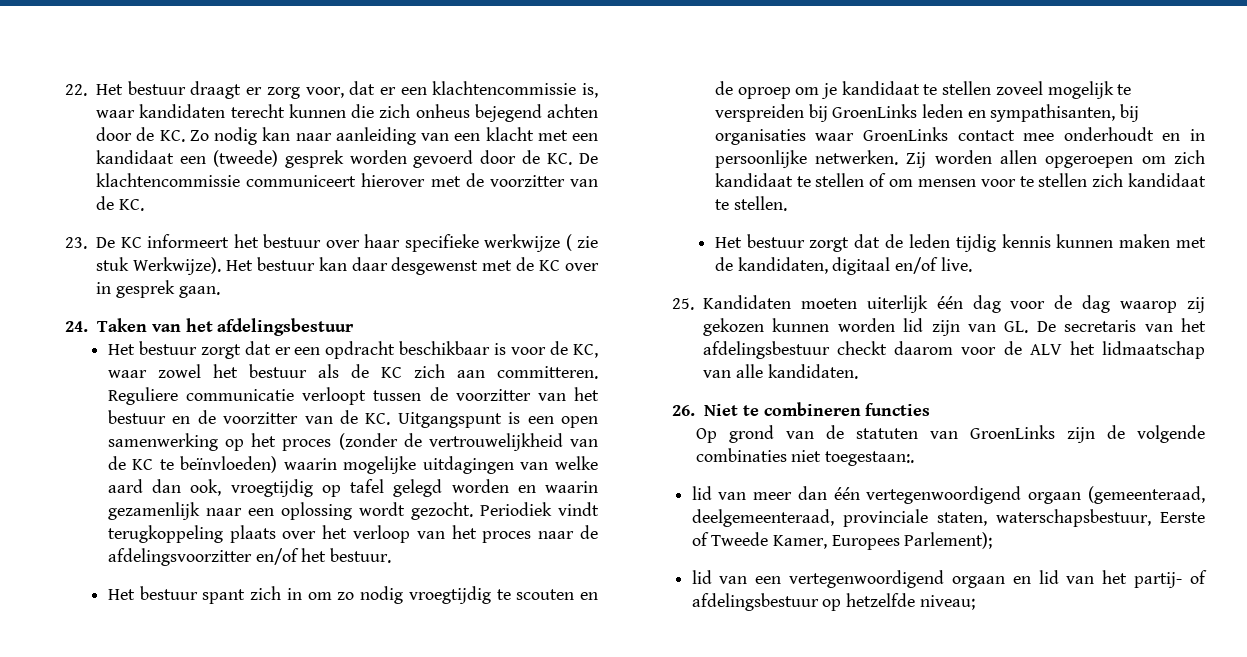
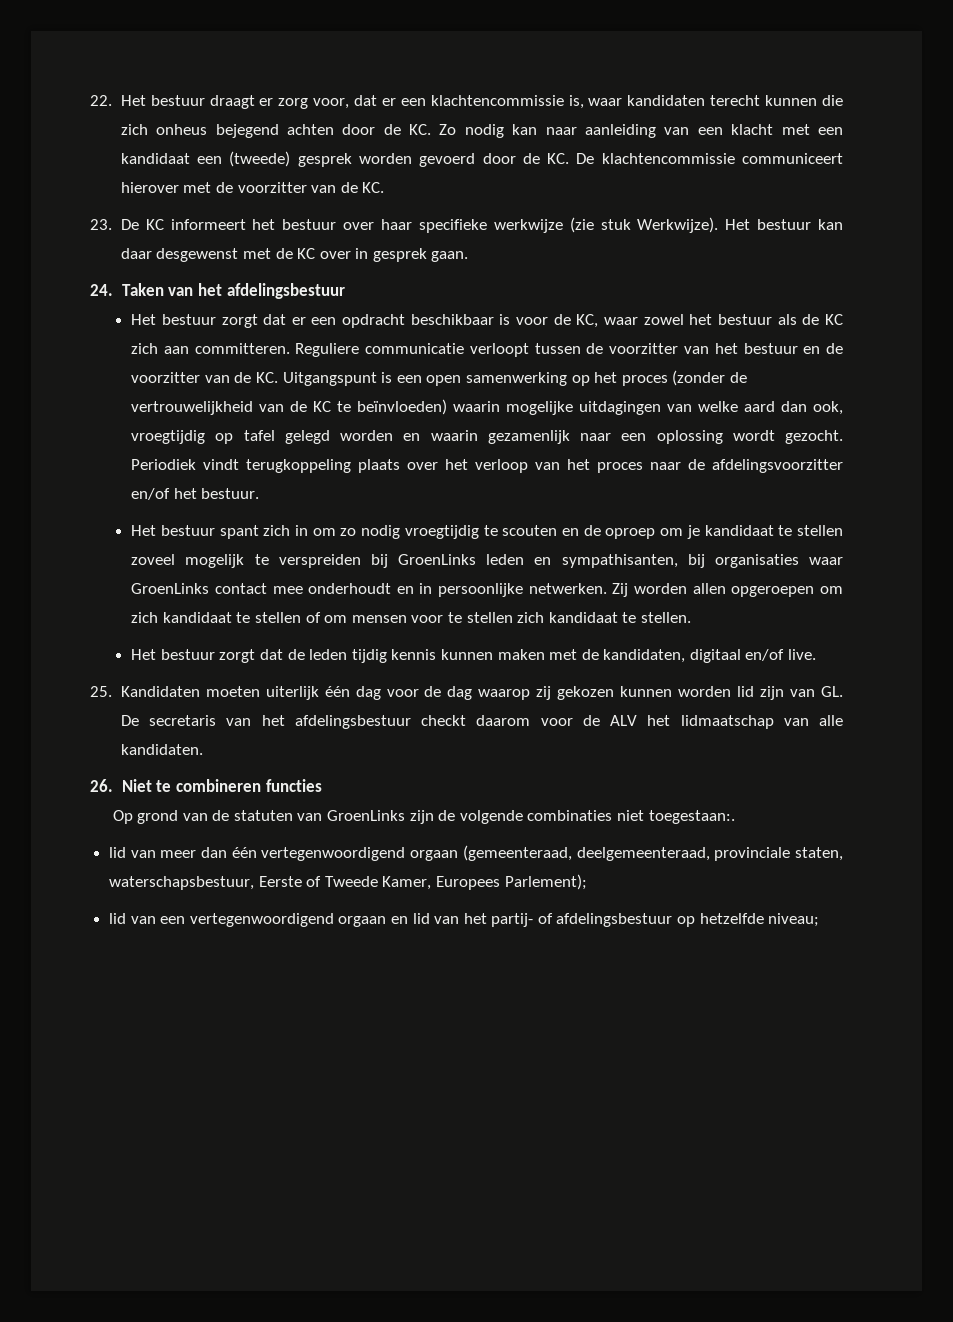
[565,234,598,251] ( zie -> [569,217,594,233] (zie

